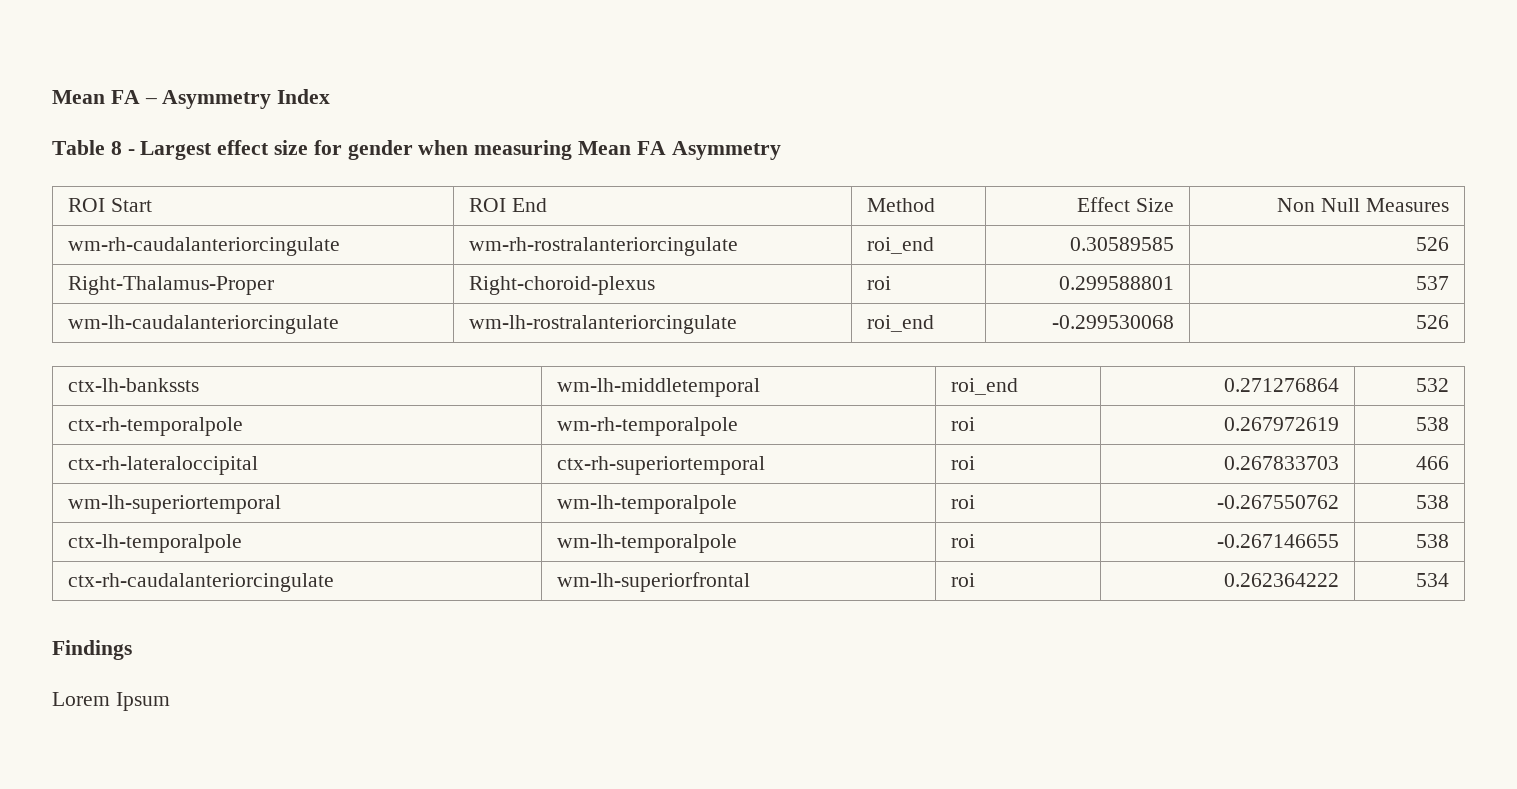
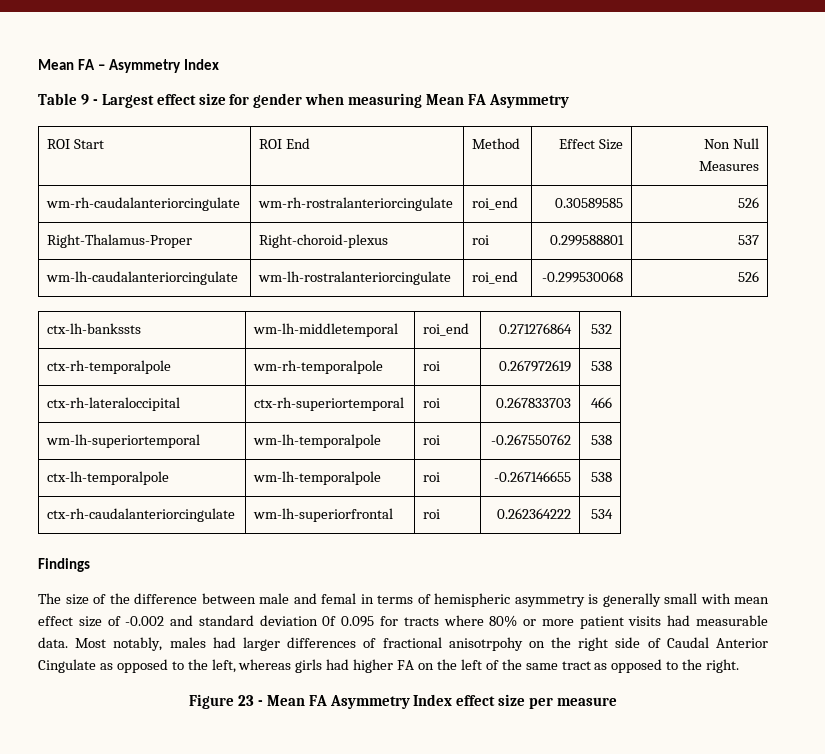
[110,141,122,155] 8 -> [80,94,89,105] 9
[52,692,170,711] Lorem Ipsum -> [38,593,769,607] [38,615,769,629] [38,637,768,651] [38,659,740,673] [188,694,618,709] The size of the difference between male and femal in terms of hemispheric asymmetry is generally small with mean effect size of -0.002 and standard deviation 0f 0.095 for tracts where 80% or more patient visits had measurable data. Most notably, males had larger differences of fractional anisotrpohy on the right side of Caudal Anterior Cingulate as opposed to the left, whereas girls had higher FA on the left of the same tract as opposed to the right. // Figure 23 - Mean FA Asymmetry Index effect size per measure

